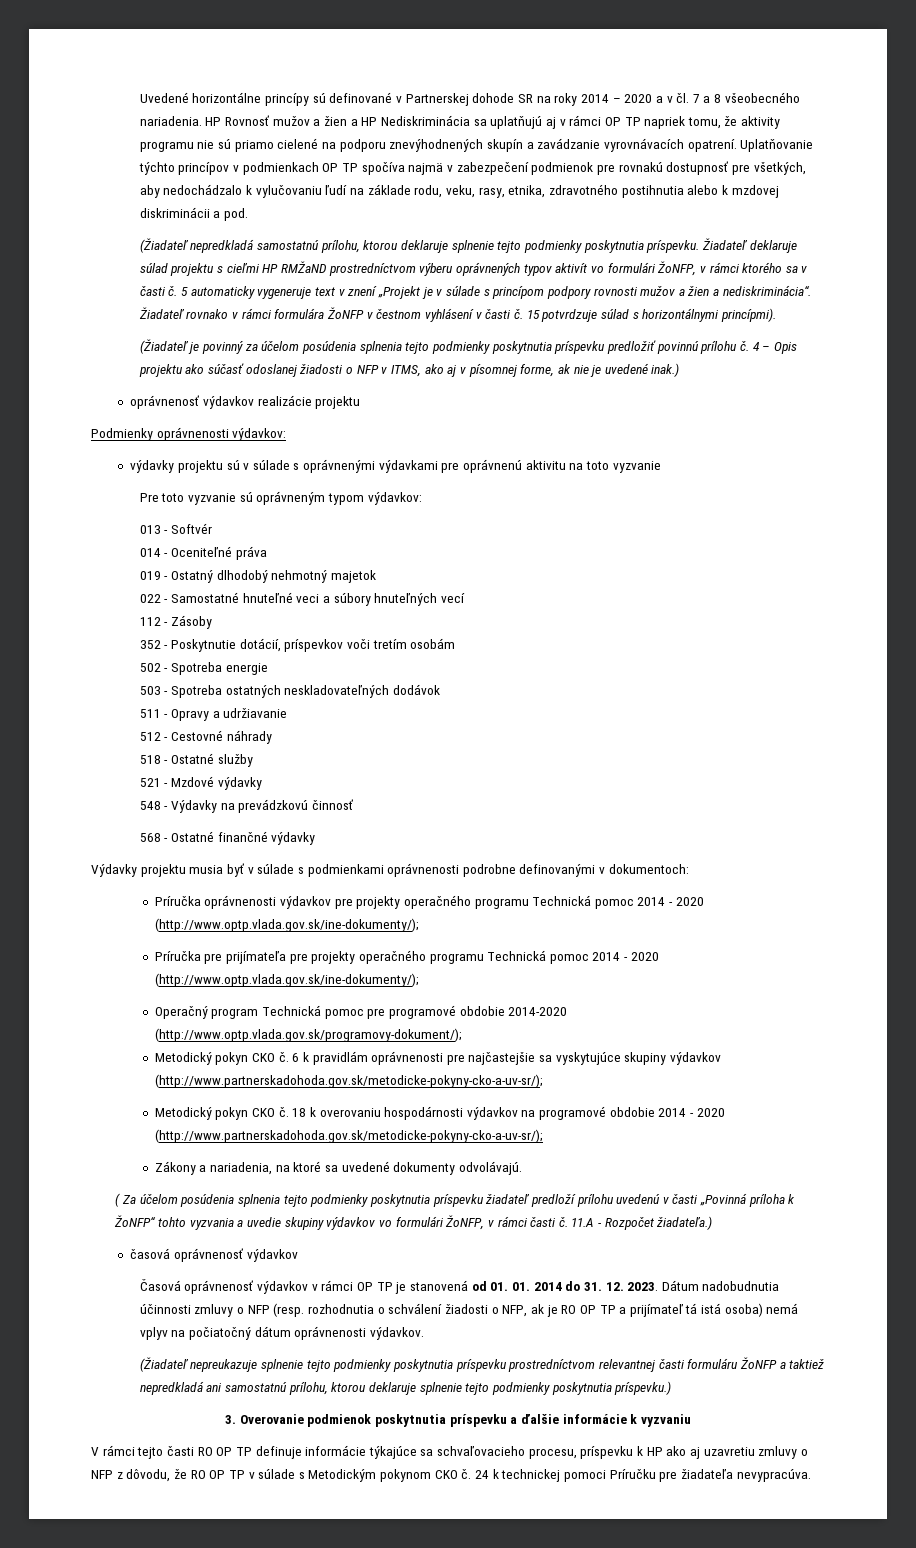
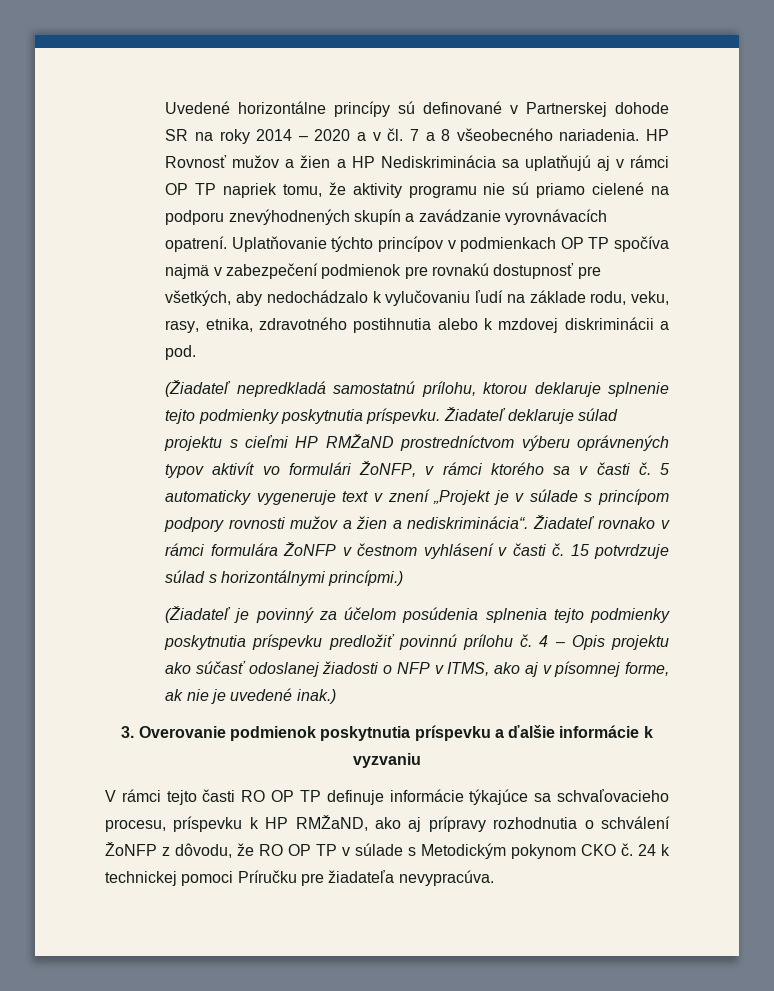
[720,308,776,322] princípmi). -> [328,570,404,586] princípmi.)
[130,395,361,409] [91,427,287,441] [130,459,661,473] [139,491,422,505] [139,523,213,534] [139,546,267,560] [139,570,377,583] [139,592,465,606] [139,615,213,629] [139,638,456,652] [139,662,268,675] [139,684,441,698] [139,708,288,721] [139,730,272,744] [139,753,253,767] [139,776,262,790] [139,799,354,813] [139,831,316,845] [91,863,689,877] [154,895,704,909] [154,918,419,932] [154,950,659,964] [154,973,419,987] [154,1005,568,1019] [154,1028,462,1042] [154,1051,722,1065] [154,1074,543,1088] [154,1106,725,1120] [154,1129,543,1143] [154,1161,522,1175] [115,1193,796,1207] [114,1215,713,1230] [130,1248,298,1262] [139,1279,780,1294] [139,1303,799,1317] [139,1326,425,1340] [139,1357,825,1372] [139,1381,672,1395] // oprávnenosť výdavkov realizácie projektu // Podmienky oprávnenosti výdavkov: // výdavky projektu sú v súlade s oprávnenými výdavkami pre oprávnenú aktivitu na toto vyzvanie // Pre toto vyzvanie sú oprávneným typom výdavkov: // 013 - Softvér // 014 - Oceniteľné práva // 019 - Ostatný dlhodobý nehmotný majetok // 022 - Samostatné hnuteľné veci a súbory hnuteľných vecí // 112 - Zásoby // 352 - Poskytnutie dotácií, príspevkov voči tretím osobám // 502 - Spotreba energie // 503 - Spotreba ostatných neskladovateľných dodávok // 511 - Opravy a udržiavanie // 512 - Cestovné náhrady // 518 - Ostatné služby // 521 - Mzdové výdavky // 548 - Výdavky na prevádzkovú činnosť // 568 - Ostatné finančné výdavky // Výdavky projektu musia byť v súlade s podmienkami oprávnenosti podrobne definovanými v dokumentoch: // Príručka oprávnenosti výdavkov pre projekty operačného programu Technická pomoc 2014 - 2020 (http://www.optp.vlada.gov.sk/ine-dokumenty/); // Príručka pre prijímateľa pre projekty operačného programu Technická pomoc 2014 - 2020 (http://www.optp.vlada.gov.sk/ine-dokumenty/); // Operačný program Technická pomoc pre programové obdobie 2014-2020 (http://www.optp.vlada.gov.sk/programovy-dokument/); // Metodický pokyn CKO č. 6 k pravidlám oprávnenosti pre najčastejšie sa vyskytujúce skupiny výdavkov (http://www.partnerskadohoda.gov.sk/metodicke-pokyny-cko-a-uv-sr/); // Metodický pokyn CKO č. 18 k overovaniu hospodárnosti výdavkov na programové obdobie 2014 - 2020 (http://www.partnerskadohoda.gov.sk/metodicke-pokyny-cko-a-uv-sr/); // Zákony a nariadenia, na ktoré sa uvedené dokumenty odvolávajú. // ( Za účelom posúdenia splnenia tejto podmienky poskytnutia príspevku žiadateľ predloží prílohu uvedenú v časti „Povinná príloha k ŽoNFP“ tohto vyzvania a uvedie skupiny výdavkov vo formulári ŽoNFP, v rámci časti č. 11.A - Rozpočet žiadateľa.) // časová oprávnenosť výdavkov // Časová oprávnenosť výdavkov v rámci OP TP je stanovená od 01. 01. 2014 do 31. 12. 2023. Dátum nadobudnutia účinnosti zmluvy o NFP (resp. rozhodnutia o schválení žiadosti o NFP, ak je RO OP TP a prijímateľ tá istá osoba) nemá vplyv na počiatočný dátum oprávnenosti výdavkov. // (Žiadateľ nepreukazuje splnenie tejto podmienky poskytnutia príspevku prostredníctvom relevantnej časti formuláru ŽoNFP a taktiež nepredkladá ani samostatnú prílohu, ktorou deklaruje splnenie tejto podmienky poskytnutia príspevku.) -> (336, 696) none
[666,1446,808,1459] [91,1470,113,1479] ako aj uzavretiu zmluvy o NFP -> [295,815,671,832] [105,842,157,856] RMŽaND, ako aj prípravy rozhodnutia o schválení ŽoNFP

